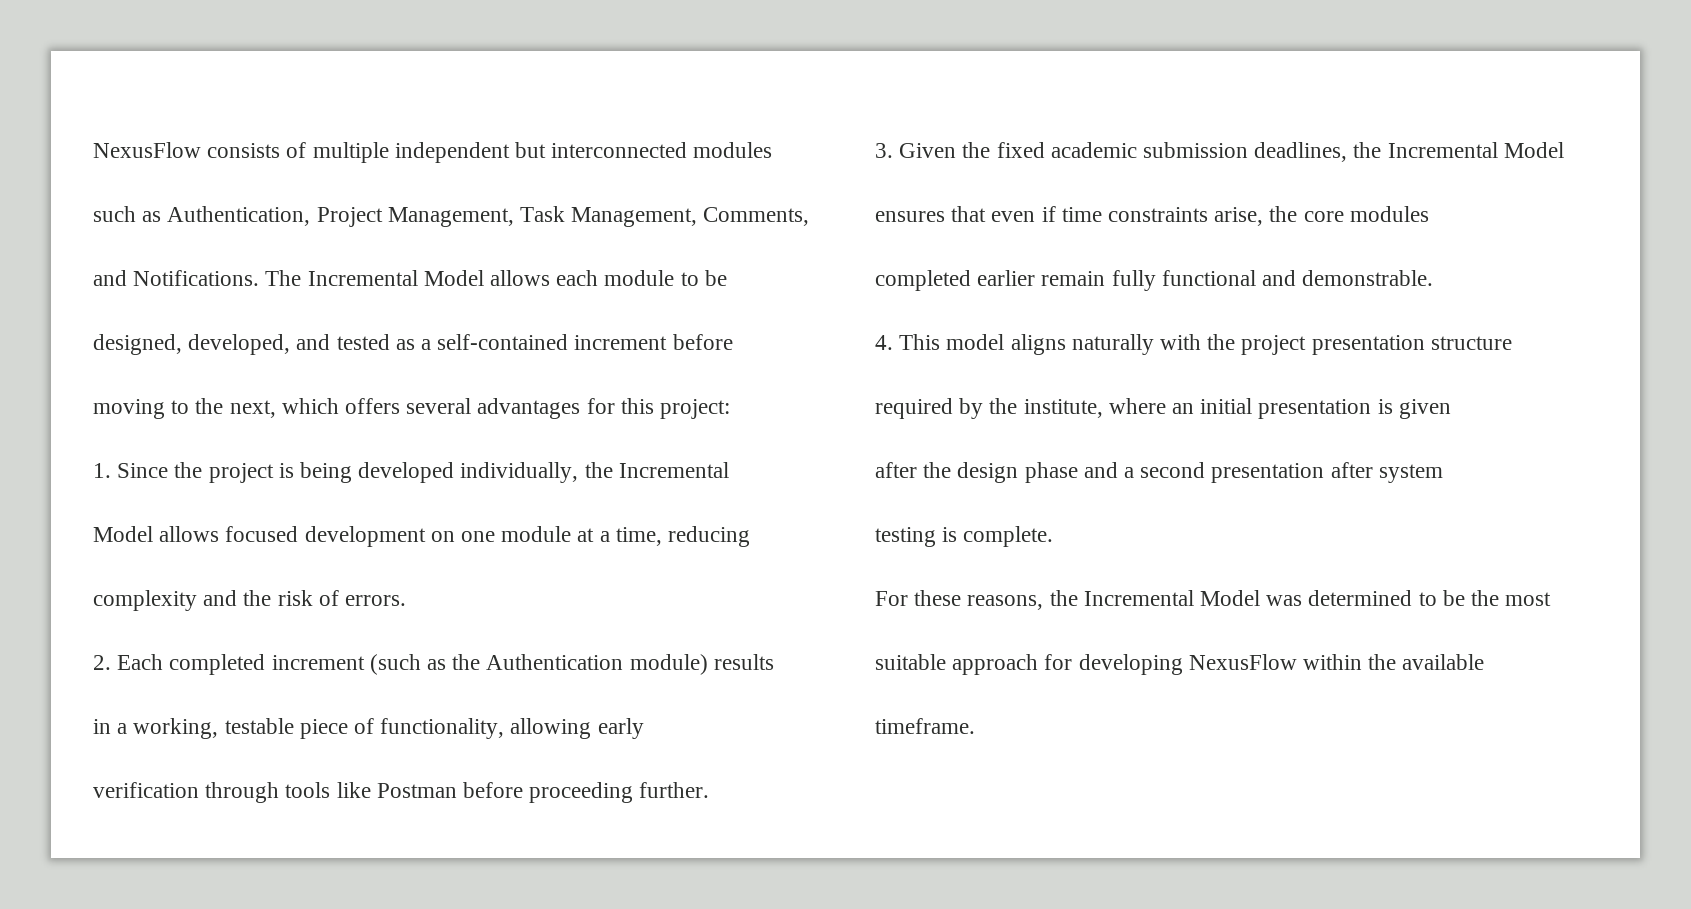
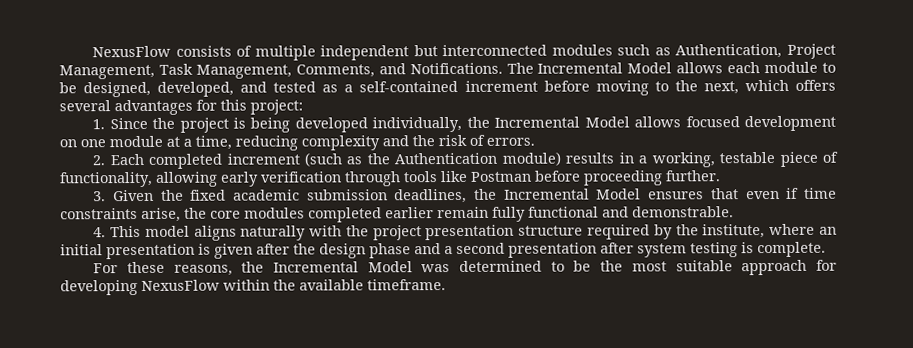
(773, 150) // -> (613, 50) none
(810, 216) // -> (375, 71) none
(727, 278) // -> (77, 88) none
(733, 342) // -> (590, 86) none
(729, 470) // -> (581, 122) none
(751, 536) // -> (298, 143) none
(774, 662) // -> (615, 158) none
(644, 728) // -> (259, 179) none
(1564, 150) // -> (642, 194) none
(1429, 214) // -> (305, 213) none
(1512, 343) // -> (584, 230) none
(1451, 409) // -> (253, 251) none
(1443, 473) // -> (687, 250) none
(1552, 599) // -> (667, 266) none
(1485, 662) // -> (364, 285) none

